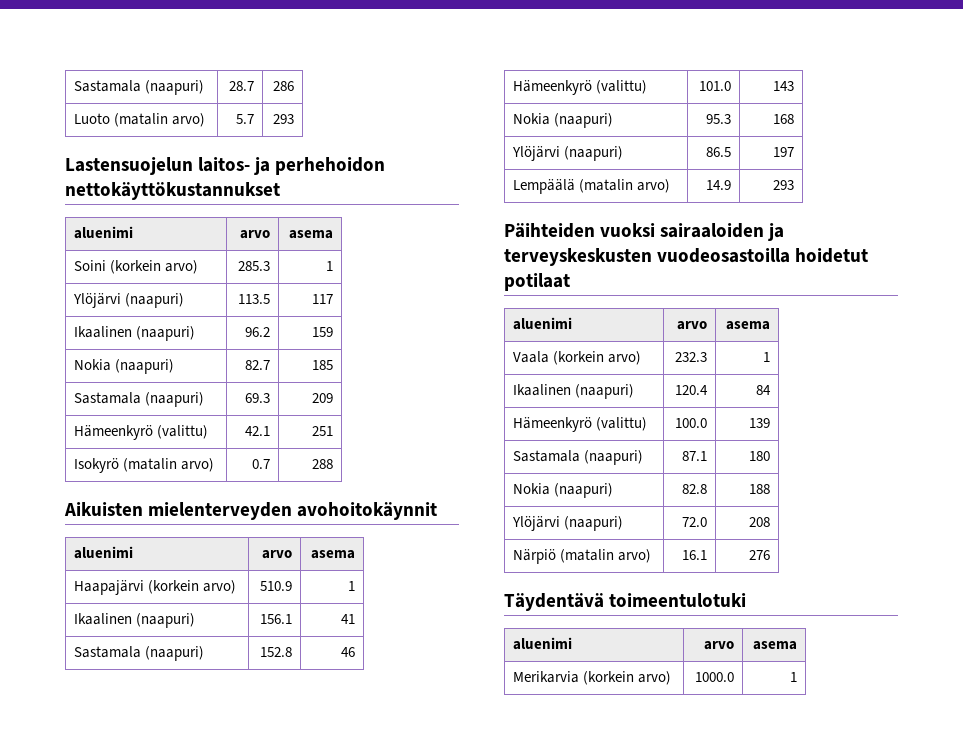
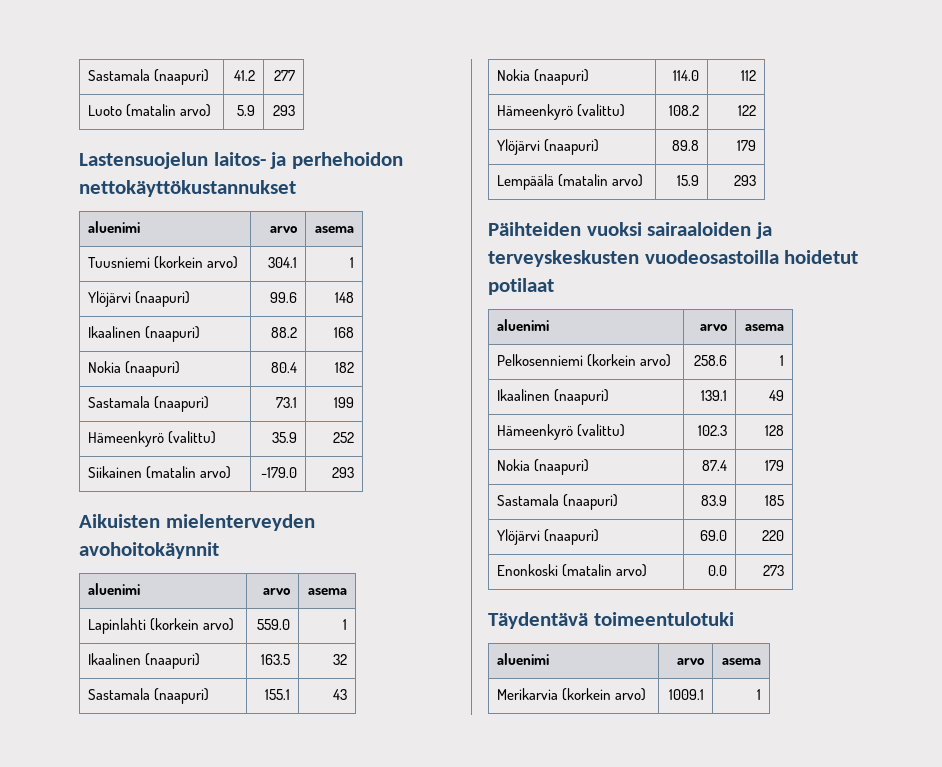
[74,80,205,95] [228,81,254,91] [272,81,294,91] Sastamala (naapuri) | 28.7 | 286 -> [87,69,209,85] [234,70,256,81] [274,70,296,81] Sastamala (naapuri) | 41.2 | 277
[235,114,254,124] 5.7 -> [237,105,256,116] 5.9
[74,260,199,274] [237,261,270,271] Soini (korkein arvo) | 285.3 -> [87,256,238,269] [268,257,298,268] Tuusniemi (korkein arvo) | 304.1
[237,294,270,304] [311,294,333,304] [74,326,196,341] [244,327,270,337] [311,327,333,337] [74,359,175,374] [244,360,270,370] [311,360,333,370] [74,392,205,407] [244,393,270,403] [311,393,333,403] [74,425,209,440] [244,426,270,436] [311,426,333,436] [74,458,215,473] [251,459,270,469] [311,459,333,469] 113.5 | 117 // Ikaalinen (naapuri) | 96.2 | 159 // Nokia (naapuri) | 82.7 | 185 // Sastamala (naapuri) | 69.3 | 209 // Hämeenkyrö (valittu) | 42.1 | 251 // Isokyrö (matalin arvo) | 0.7 | 288 -> [270,292,298,303] [335,292,355,303] [87,326,200,342] [271,327,298,338] [334,327,355,338] [87,361,180,377] [271,362,298,373] [335,362,355,373] [87,396,209,412] [276,397,298,408] [334,397,355,408] [87,431,216,447] [272,432,298,443] [333,432,355,443] [87,466,232,479] [261,467,298,478] [332,467,355,478] 99.6 | 148 // Ikaalinen (naapuri) | 88.2 | 168 // Nokia (naapuri) | 80.4 | 182 // Sastamala (naapuri) | 73.1 | 199 // Hämeenkyrö (valittu) | 35.9 | 252 // Siikainen (matalin arvo) | -179.0 | 293
[74,580,237,595] [259,581,292,591] [347,581,355,591] [74,613,196,628] [259,614,292,624] [340,614,355,624] [74,646,205,661] [259,647,292,657] [340,647,355,657] [513,80,648,95] [698,81,731,91] [772,81,794,91] [513,113,614,128] [705,114,731,124] [772,114,794,124] [512,146,624,161] [705,147,731,157] [772,147,794,157] Haapajärvi (korkein arvo) | 510.9 | 1 // Ikaalinen (naapuri) | 156.1 | 41 // Sastamala (naapuri) | 152.8 | 46 // Hämeenkyrö (valittu) | 101.0 | 143 // Nokia (naapuri) | 95.3 | 168 // Ylöjärvi (naapuri) | 86.5 | 197 -> [87,618,235,634] [257,619,291,630] [343,619,348,630] [87,653,200,669] [261,654,291,665] [333,654,348,665] [87,688,209,704] [265,689,291,700] [333,689,348,700] [496,69,589,85] [673,70,700,81] [741,70,757,81] [496,104,625,120] [669,105,700,116] [738,105,757,116] [496,139,599,155] [672,140,700,151] [737,140,757,151] Lapinlahti (korkein arvo) | 559.0 | 1 // Ikaalinen (naapuri) | 163.5 | 32 // Sastamala (naapuri) | 155.1 | 43 // Nokia (naapuri) | 114.0 | 112 // Hämeenkyrö (valittu) | 108.2 | 122 // Ylöjärvi (naapuri) | 89.8 | 179
[705,180,731,190] 14.9 -> [677,175,700,186] 15.9
[513,351,642,365] [674,352,707,362] [762,352,770,362] [513,384,635,399] [674,385,708,395] [755,385,771,395] [513,417,648,432] [674,418,707,428] [748,418,770,428] [513,450,644,465] [681,451,707,461] [748,451,770,461] [513,483,614,498] [681,484,707,494] [748,484,770,494] [512,516,624,531] [681,517,707,527] [748,517,770,527] [513,549,652,564] [681,550,707,560] [748,550,770,560] Vaala (korkein arvo) | 232.3 | 1 // Ikaalinen (naapuri) | 120.4 | 84 // Hämeenkyrö (valittu) | 100.0 | 139 // Sastamala (naapuri) | 87.1 | 180 // Nokia (naapuri) | 82.8 | 188 // Ylöjärvi (naapuri) | 72.0 | 208 // Närpiö (matalin arvo) | 16.1 | 276 -> [496,354,672,367] [694,355,728,366] [780,355,785,366] [496,389,609,405] [701,390,728,401] [769,390,785,401] [496,424,625,440] [698,425,728,436] [765,425,785,436] [496,459,589,475] [702,460,728,471] [765,460,785,471] [496,494,618,510] [701,495,728,506] [765,495,785,506] [496,529,599,545] [700,530,728,541] [762,530,785,541] [496,564,648,577] [708,565,728,576] [763,565,785,576] Pelkosenniemi (korkein arvo) | 258.6 | 1 // Ikaalinen (naapuri) | 139.1 | 49 // Hämeenkyrö (valittu) | 102.3 | 128 // Nokia (naapuri) | 87.4 | 179 // Sastamala (naapuri) | 83.9 | 185 // Ylöjärvi (naapuri) | 69.0 | 220 // Enonkoski (matalin arvo) | 0.0 | 273
[694,672,734,682] 1000.0 -> [669,689,705,700] 1009.1

